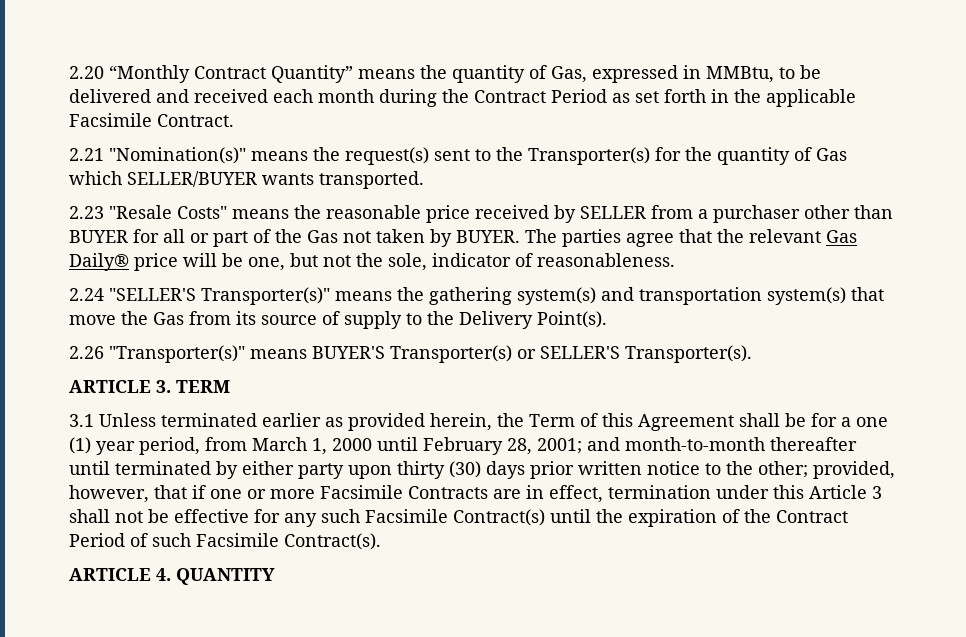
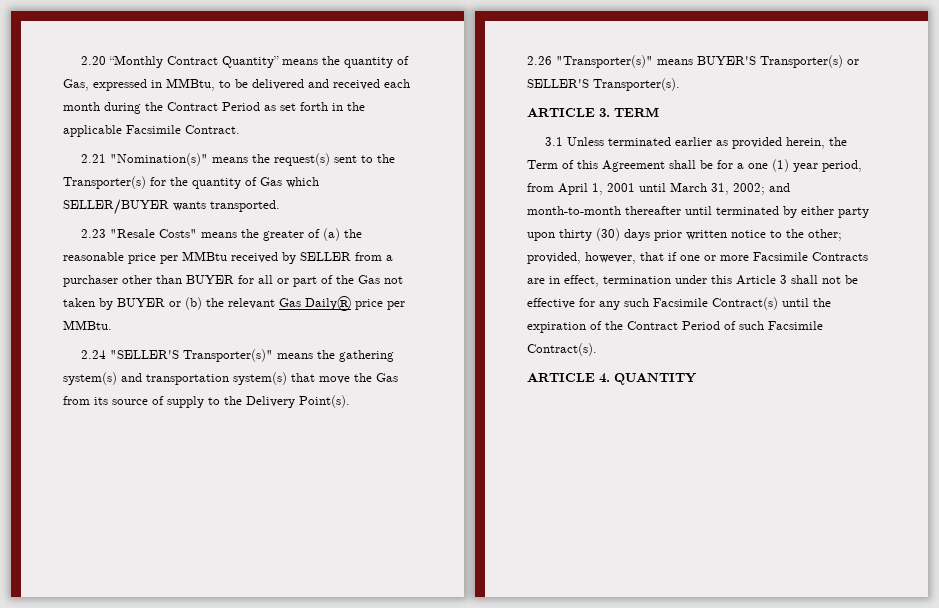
[326,205,470,223] reasonable price -> [262,228,362,241] [63,251,227,264] greater of (a) the reasonable price per MMBtu
[456,229,712,247] BUYER. The parties agree that -> [117,297,202,310] BUYER or (b)
[183,253,675,271] will be one, but not the sole, indicator of reasonableness. -> [387,301,405,310] [63,320,112,330] per MMBtu.
[252,437,582,455] March 1, 2000 until February 28, 2001; -> [558,182,765,195] April 1, 2001 until March 31, 2002;

